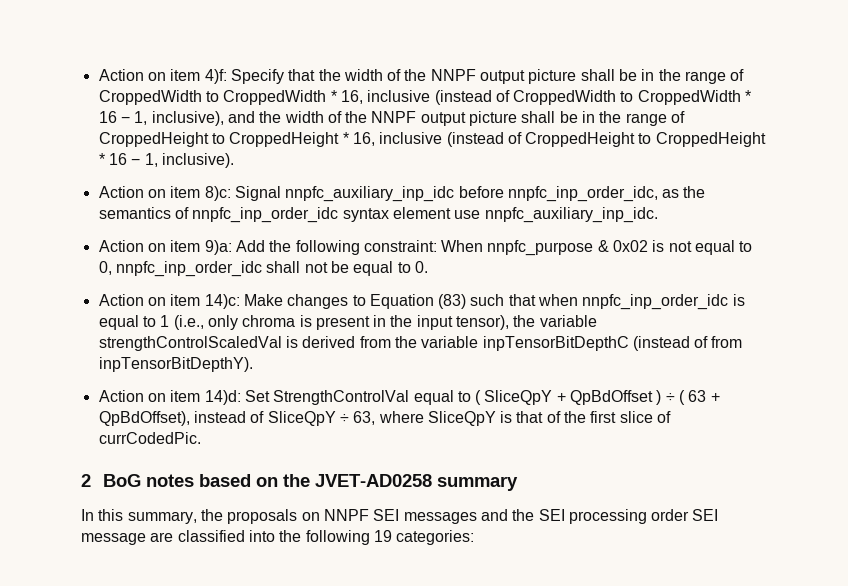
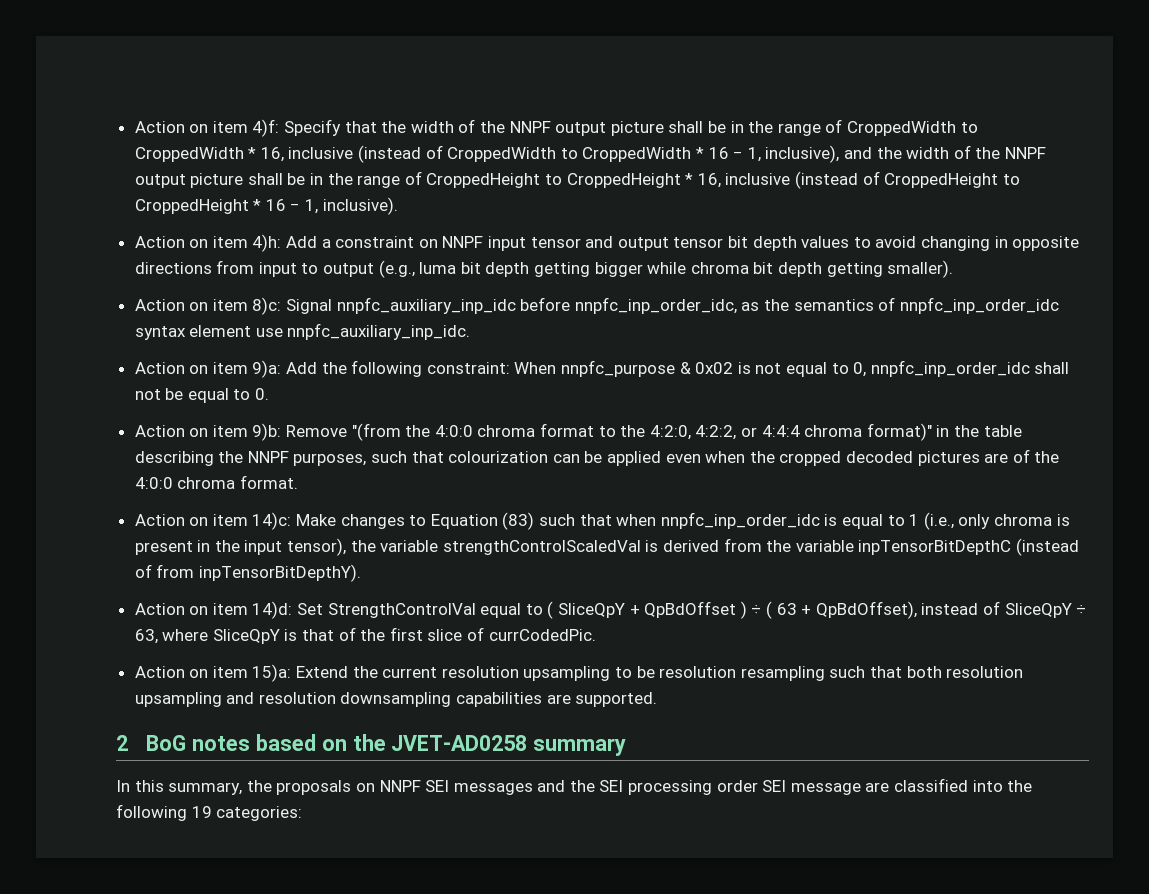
(234, 160) none -> [134,234,1080,252] [134,260,954,278] // Action on item 4)h: Add a constraint on NNPF input tensor and output tensor bit depth values to avoid changing in opposite directions from input to output (e.g., luma bit depth getting bigger while chroma bit depth getting smaller).
(428, 267) none -> [134,423,1022,441] [134,449,1060,466] [134,475,298,489] // Action on item 9)b: Remove "(from the 4:0:0 chroma format to the 4:2:0, 4:2:2, or 4:4:4 chroma format)" in the table describing the NNPF purposes, such that colourization can be applied even when the cropped decoded pictures are of the 4:0:0 chroma format.
(201, 438) none -> [134,664,1024,682] [134,692,658,707] // Action on item 15)a: Extend the current resolution upsampling to be resolution resampling such that both resolution upsampling and resolution downsampling capabilities are supported.

